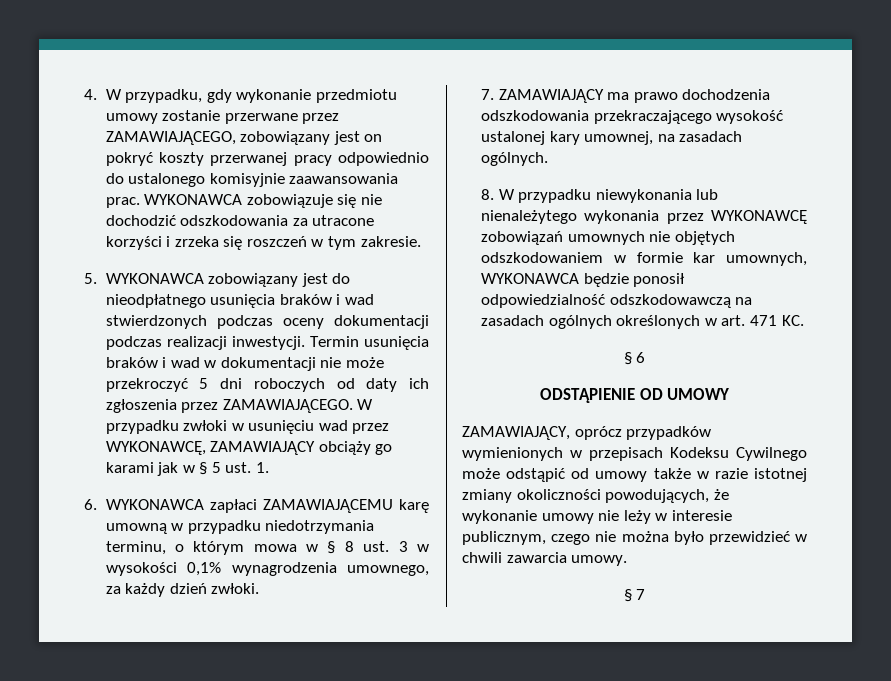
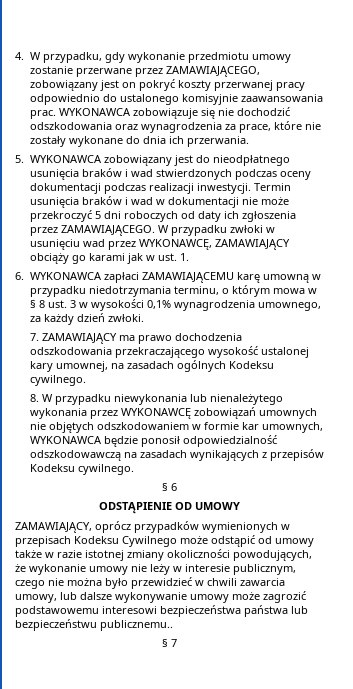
[292,215,375,226] [105,236,421,250] za utracone korzyści i zrzeka się roszczeń w tym zakresie. -> [114,121,321,133] [29,136,249,147] oraz wynagrodzenia za prace, które nie zostały wykonane do dnia ich przerwania.
[199,462,221,475] § 5 -> (155, 258) none
[481,152,549,166] ogólnych. -> [176,360,274,372] [29,375,86,386] ogólnych Kodeksu cywilnego.
[548,315,804,329] ogólnych określonych w art. 471 KC. -> [189,449,324,461] [29,464,134,475] wynikających z przepisów Kodeksu cywilnego.
[571,555,628,566] umowy. -> [15,591,306,603] [15,605,308,617] [15,619,173,631] umowy, lub dalsze wykonywanie umowy może zagrozić podstawowemu interesowi bezpieczeństwa państwa lub bezpieczeństwu publicznemu..

